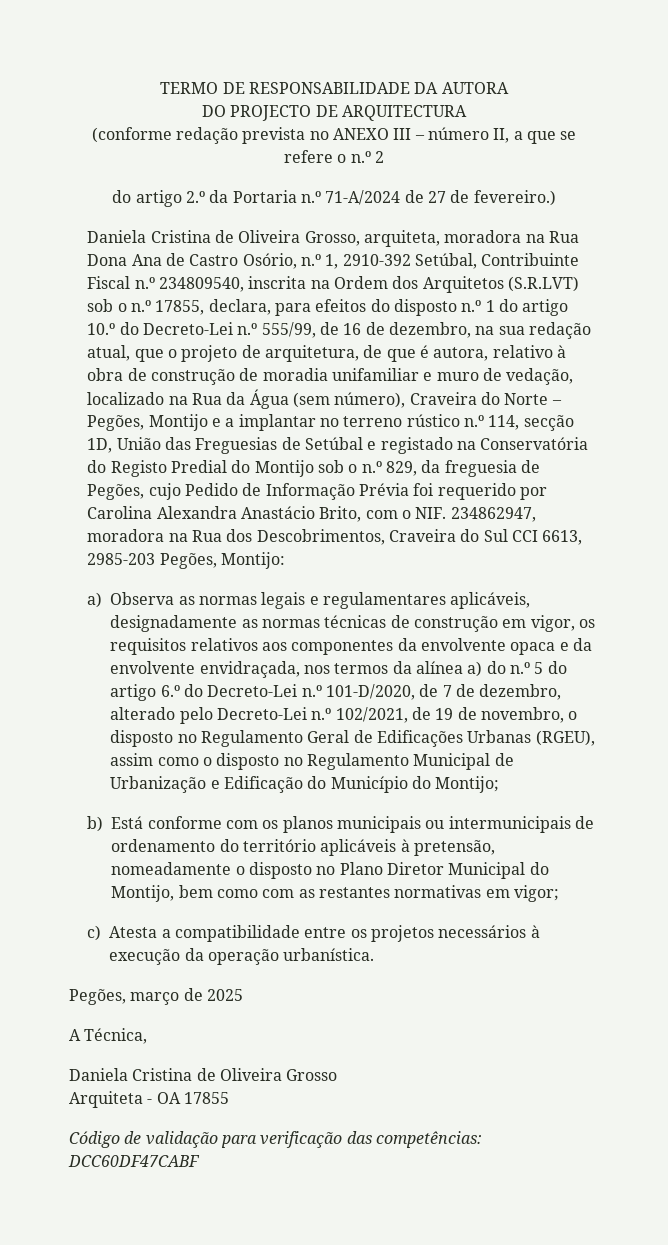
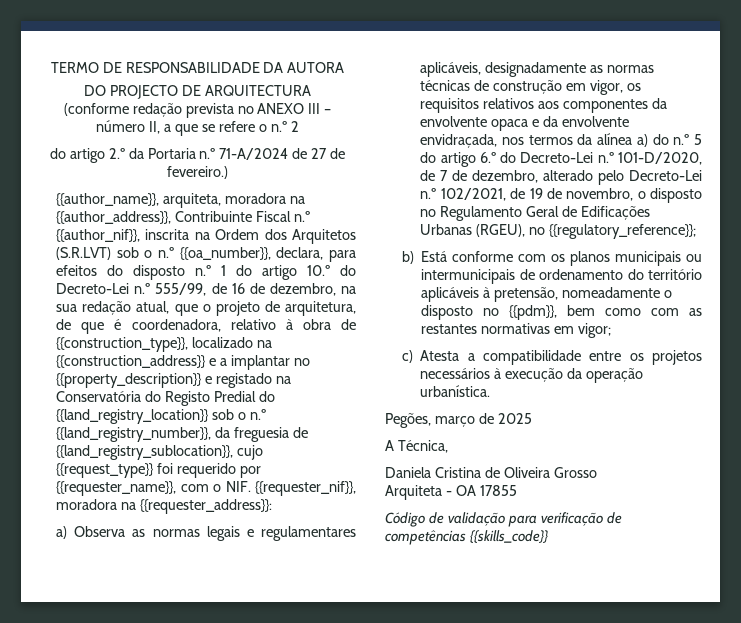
[87,230,580,247] [87,253,478,269] Daniela Cristina de Oliveira Grosso, arquiteta, moradora na Rua Dona Ana de Castro Osório, n.º 1, 2910-392 Setúbal, -> [56,193,305,208] [56,211,172,224] {{author_name}}, arquiteta, moradora na {{author_address}},
[159,277,245,292] 234809540, -> [56,229,141,242] {{author_nif}},
[155,300,205,315] 17855, -> [179,247,271,260] {{oa_number}},
[433,347,489,361] autora, -> [131,319,221,332] coordenadora,
[151,368,574,385] [87,389,562,409] [87,414,574,431] [87,437,364,454] construção de moradia unifamiliar e muro de vedação, localizado na Rua da Água (sem número), Craveira do Norte – Pegões, Montijo e a implantar no terreno rústico n.º 114, secção 1D, União das Freguesias de Setúbal -> [56,337,272,352] [56,355,310,370] [56,373,203,388] {{construction_type}}, localizado na {{construction_address}} e a implantar no {{property_description}}
[254,460,418,477] Montijo sob o n.º 829, -> [56,409,266,424] [56,427,212,442] {{land_registry_location}} sob o n.º {{land_registry_number}},
[87,483,548,500] [87,506,362,522] Pegões, cujo Pedido de Informação Prévia foi requerido por Carolina Alexandra Anastácio Brito, -> [56,445,264,460] [56,463,261,478] [56,481,177,496] {{land_registry_sublocation}}, cujo {{request_type}} foi requerido por {{requester_name}},
[450,507,536,522] [87,529,583,545] [87,552,286,569] 234862947, moradora na Rua dos Descobrimentos, Craveira do Sul CCI 6613, 2985-203 Pegões, Montijo: -> [254,481,356,496] [56,499,272,514] {{requester_nif}}, moradora na {{requester_address}}:
[110,753,514,770] [110,776,500,793] assim como o disposto no Regulamento Municipal de Urbanização e Edificação do Município do Montijo; -> [529,224,697,239] no {{regulatory_reference}};
[339,862,549,879] [111,885,175,902] Plano Diretor Municipal do Montijo, -> [509,305,558,320] {{pdm}},
[346,1131,482,1148] [68,1155,200,1167] das competências: DCC60DF47CABF -> [606,512,622,524] [385,530,548,545] de competências {{skills_code}}

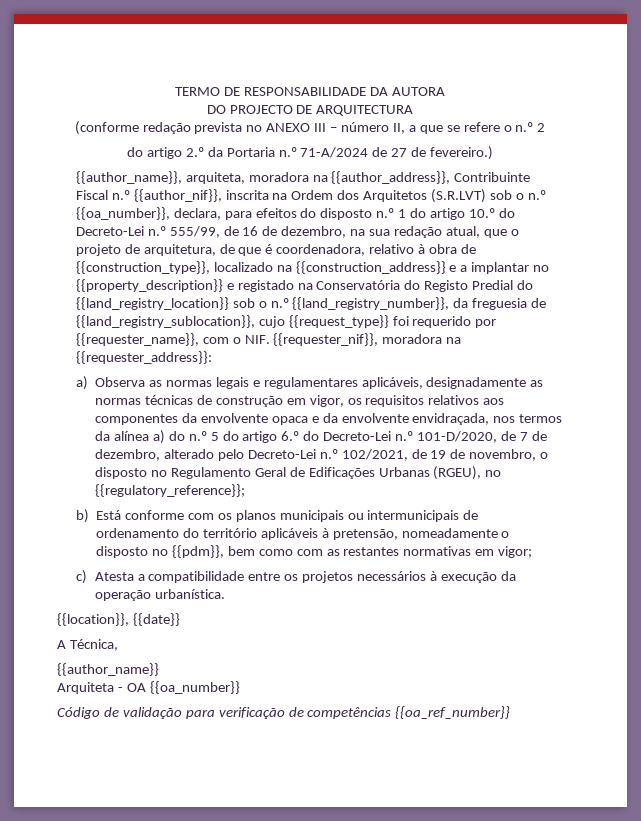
[385,413,532,428] [385,440,448,453] [385,467,597,478] Pegões, março de 2025 // A Técnica, // Daniela Cristina de Oliveira Grosso -> [57,613,180,626] [57,639,118,651] [57,663,159,676] {{location}}, {{date}} // A Técnica, // {{author_name}}
[479,485,517,496] 17855 -> [149,681,240,694] {{oa_number}}
[469,530,548,543] {{skills_code}} -> [395,706,511,719] {{oa_ref_number}}

